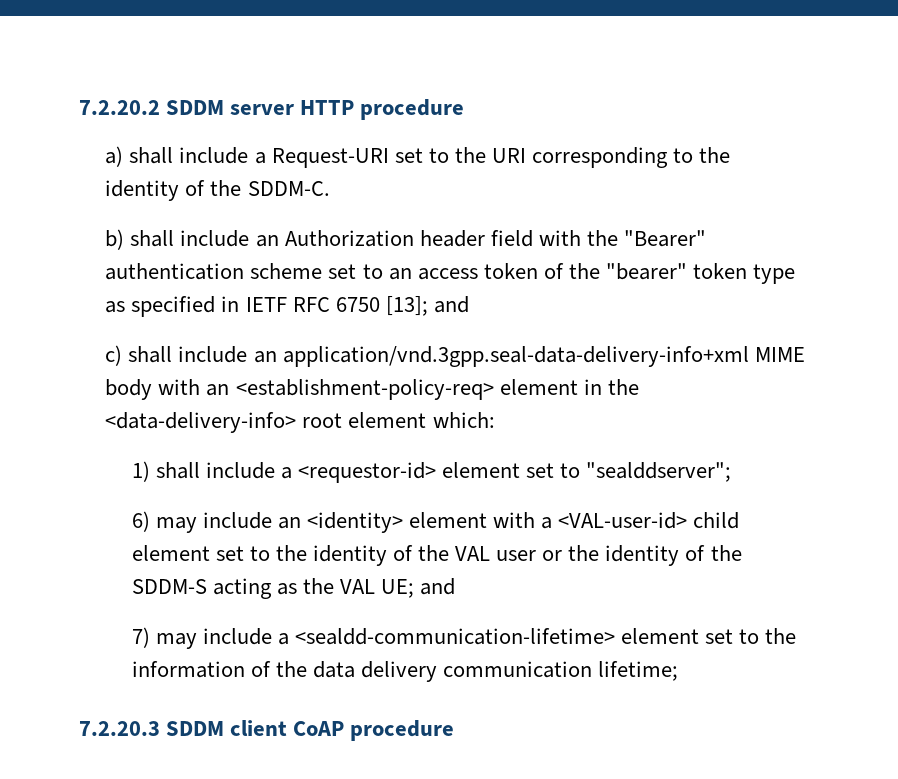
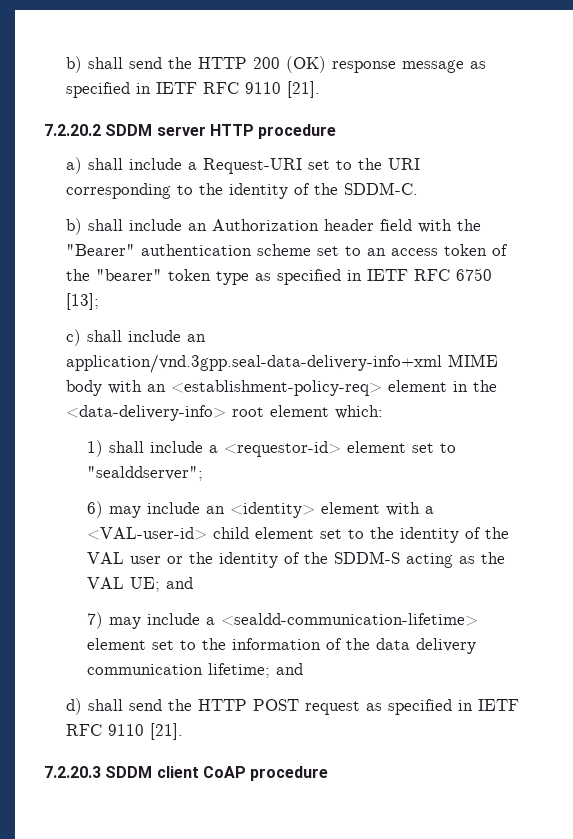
(79, 107) none -> [65,56,486,73] [65,81,320,98] b) shall send the HTTP 200 (OK) response message as specified in IETF RFC 9110 [21]. //
[433,296,469,313] and -> (99, 301) none
(679, 671) none -> [276,663,304,675] [65,698,519,715] [65,723,183,740] and // d) shall send the HTTP POST request as specified in IETF RFC 9110 [21].

